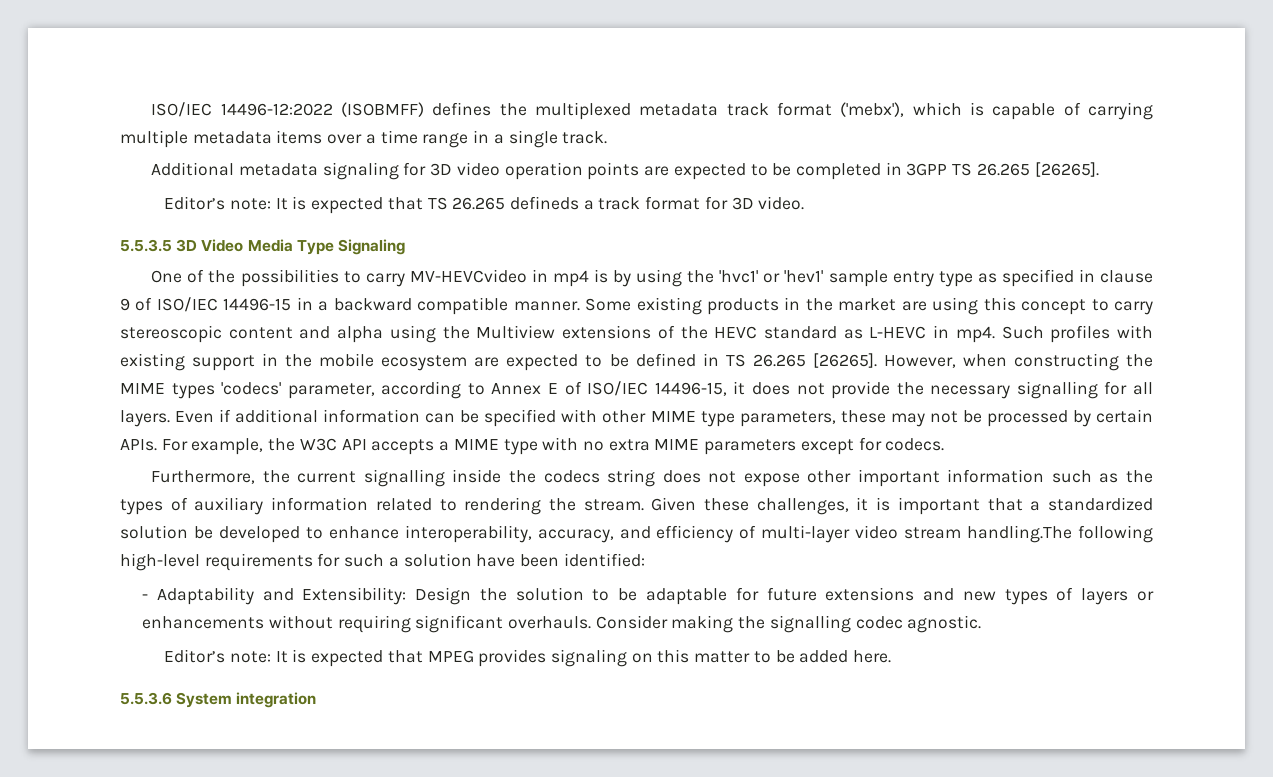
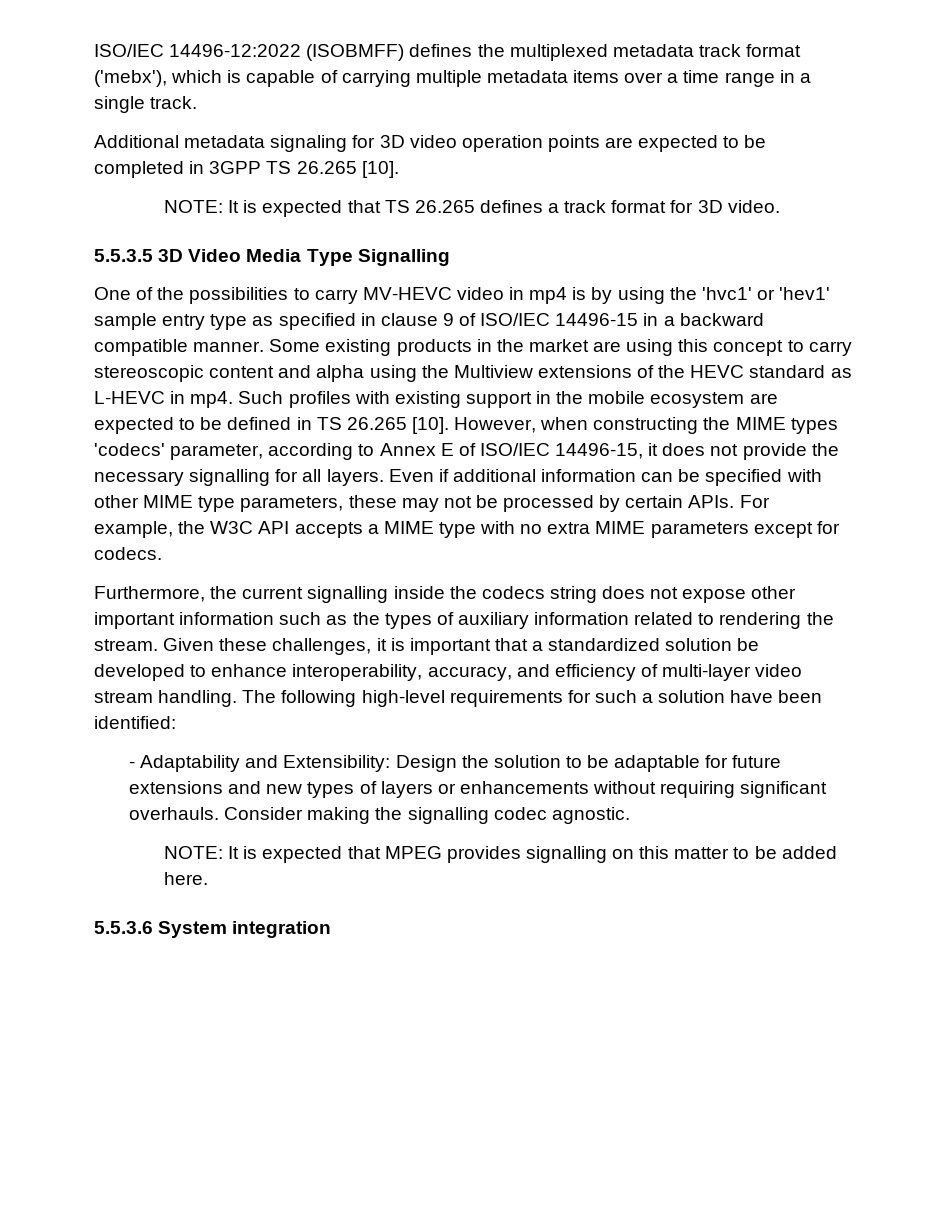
[1034,162,1099,177] [164,196,271,210] [26265]. // Editor’s note: -> [361,161,399,178] [164,200,224,213] [10]. // NOTE:
[509,196,579,210] defineds -> [479,200,543,213] defines
[337,239,405,255] Signaling -> [357,249,450,266] Signalling
[409,269,527,283] MV-HEVCvideo -> [362,287,504,300] MV-HEVC video
[812,353,877,368] [26265]. -> [411,417,449,434] [10].
[967,525,1073,543] handling.The -> [158,690,277,707] handling. The
[164,649,271,663] Editor’s note: -> [164,846,224,859] NOTE:
[550,649,627,667] signaling -> [525,846,607,863] signalling

